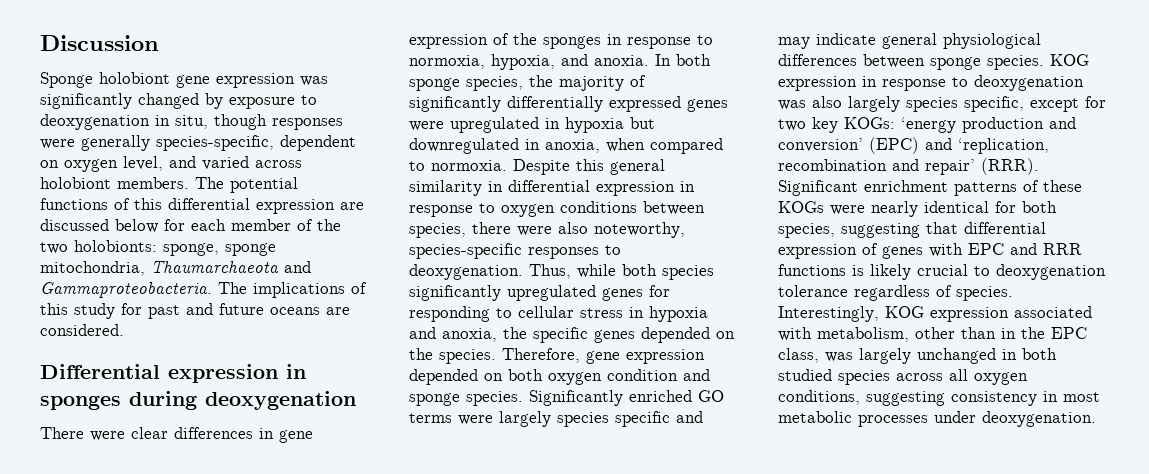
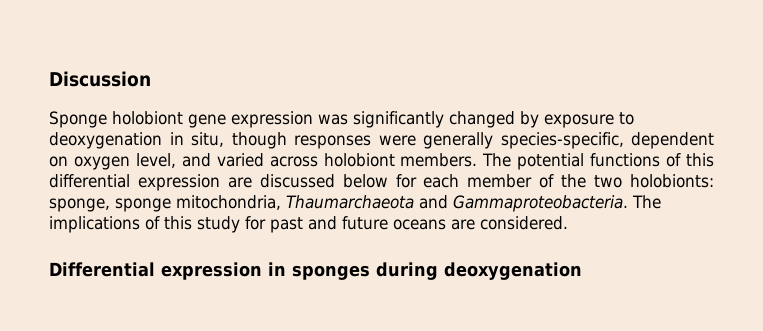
[40,427,313,443] [409,33,713,49] [409,54,711,70] [409,75,646,91] [409,96,728,112] [409,117,655,133] [409,138,723,154] [409,159,665,175] [409,180,695,196] [409,201,705,217] [409,222,685,238] [409,243,621,259] [409,264,714,280] [409,285,670,301] [409,306,708,322] [409,327,735,343] [409,348,705,364] [409,369,710,385] [409,390,724,406] [409,411,703,427] [778,33,1041,49] [778,54,1089,70] [778,75,1084,91] [778,96,1106,112] [778,117,1076,133] [778,137,1049,154] [778,158,1039,175] [778,180,1082,196] [778,201,1057,217] [778,222,1046,238] [778,243,1082,259] [778,264,1106,280] [778,285,1013,301] [778,306,1092,322] [778,327,1087,342] [778,348,1057,364] [778,369,1028,385] [778,390,1100,406] [778,411,1096,427] // There were clear differences in gene expression of the sponges in response to normoxia, hypoxia, and anoxia. In both sponge species, the majority of significantly differentially expressed genes were upregulated in hypoxia but downregulated in anoxia, when compared to normoxia. Despite this general similarity in differential expression in response to oxygen conditions between species, there were also noteworthy, species-specific responses to deoxygenation. Thus, while both species significantly upregulated genes for responding to cellular stress in hypoxia and anoxia, the specific genes depended on the species. Therefore, gene expression depended on both oxygen condition and sponge species. Significantly enriched GO terms were largely species specific and may indicate general physiological differences between sponge species. KOG expression in response to deoxygenation was also largely species specific, except for two key KOGs: ‘energy production and conversion’ (EPC) and ‘replication, recombination and repair’ (RRR). Significant enrichment patterns of these KOGs were nearly identical for both species, suggesting that differential expression of genes with EPC and RRR functions is likely crucial to deoxygenation tolerance regardless of species. Interestingly, KOG expression associated with metabolism, other than in the EPC class, was largely unchanged in both studied species across all oxygen conditions, suggesting consistency in most metabolic processes under deoxygenation. -> (582, 271) none

